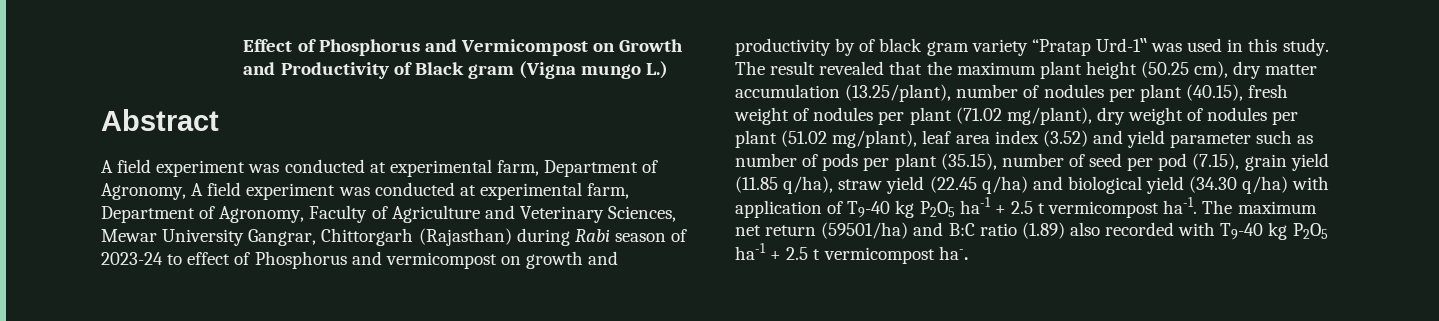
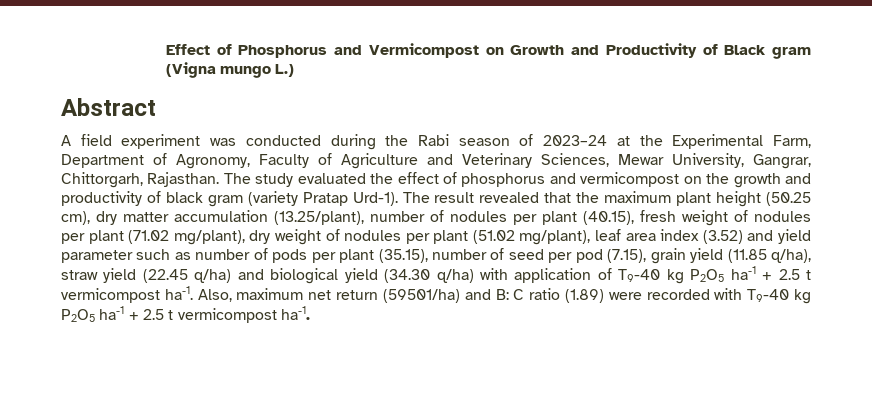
[369,159,659,177] [101,182,630,200] at experimental farm, Department of Agronomy, A field experiment was conducted at experimental farm, -> [330,134,811,150] during the Rabi season of 2023–24 at the Experimental Farm,
[162,228,688,246] [101,252,183,265] University Gangrar, Chittorgarh (Rajasthan) during Rabi season of 2023-24 to -> [672,153,811,169] [61,172,394,188] University, Gangrar, Chittorgarh, Rajasthan. The study evaluated the
[254,251,347,269] Phosphorus -> [461,173,546,187] phosphorus
(521, 260) none -> [706,173,730,184] the
[835,38,856,56] by -> (142, 198) none
[971,38,1329,56] variety “Pratap Urd-1‟ was used in this study. -> [247,191,398,206] (variety Pratap Urd-1).
[1202,200,1233,214] The -> [197,289,232,302] Also,
[948,223,975,236] B:C -> [495,289,525,300] B: C
[1069,222,1100,236] also -> [608,292,642,300] were
[938,246,968,260] ha-. -> [280,306,310,320] ha-1.

